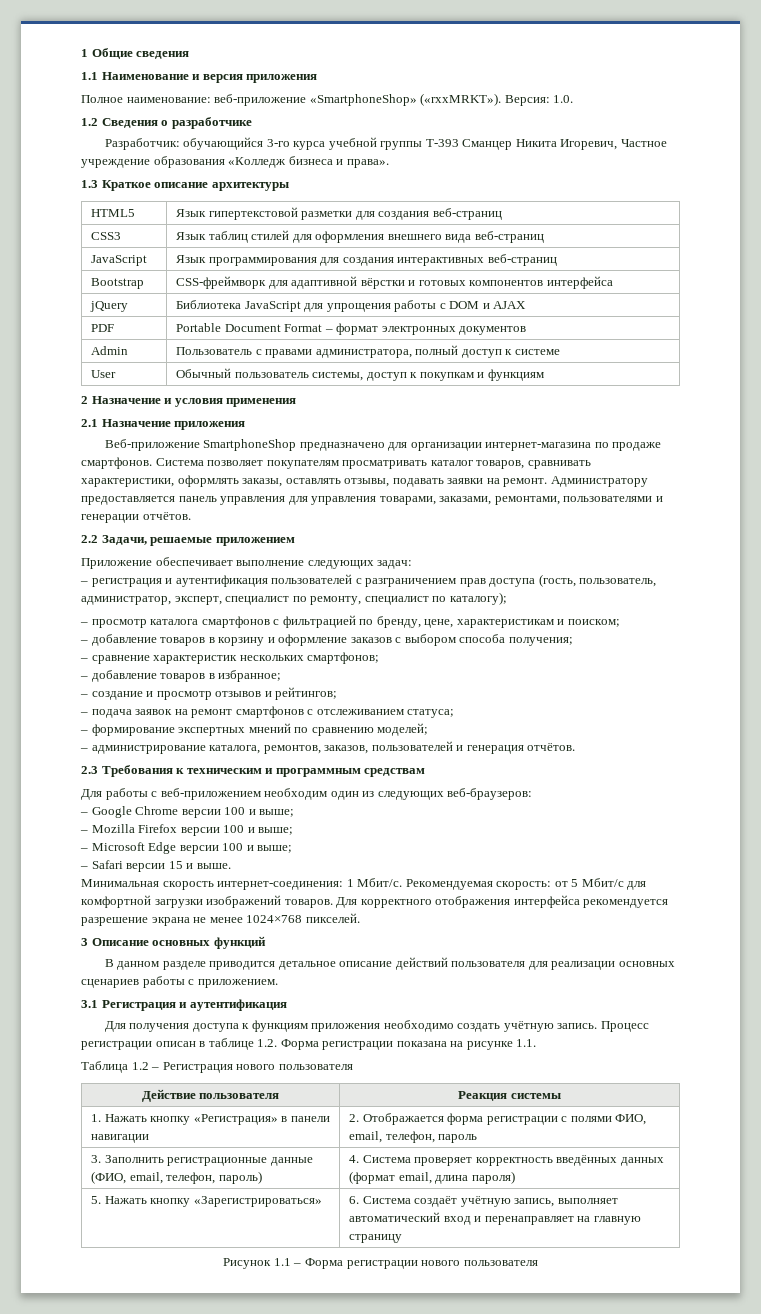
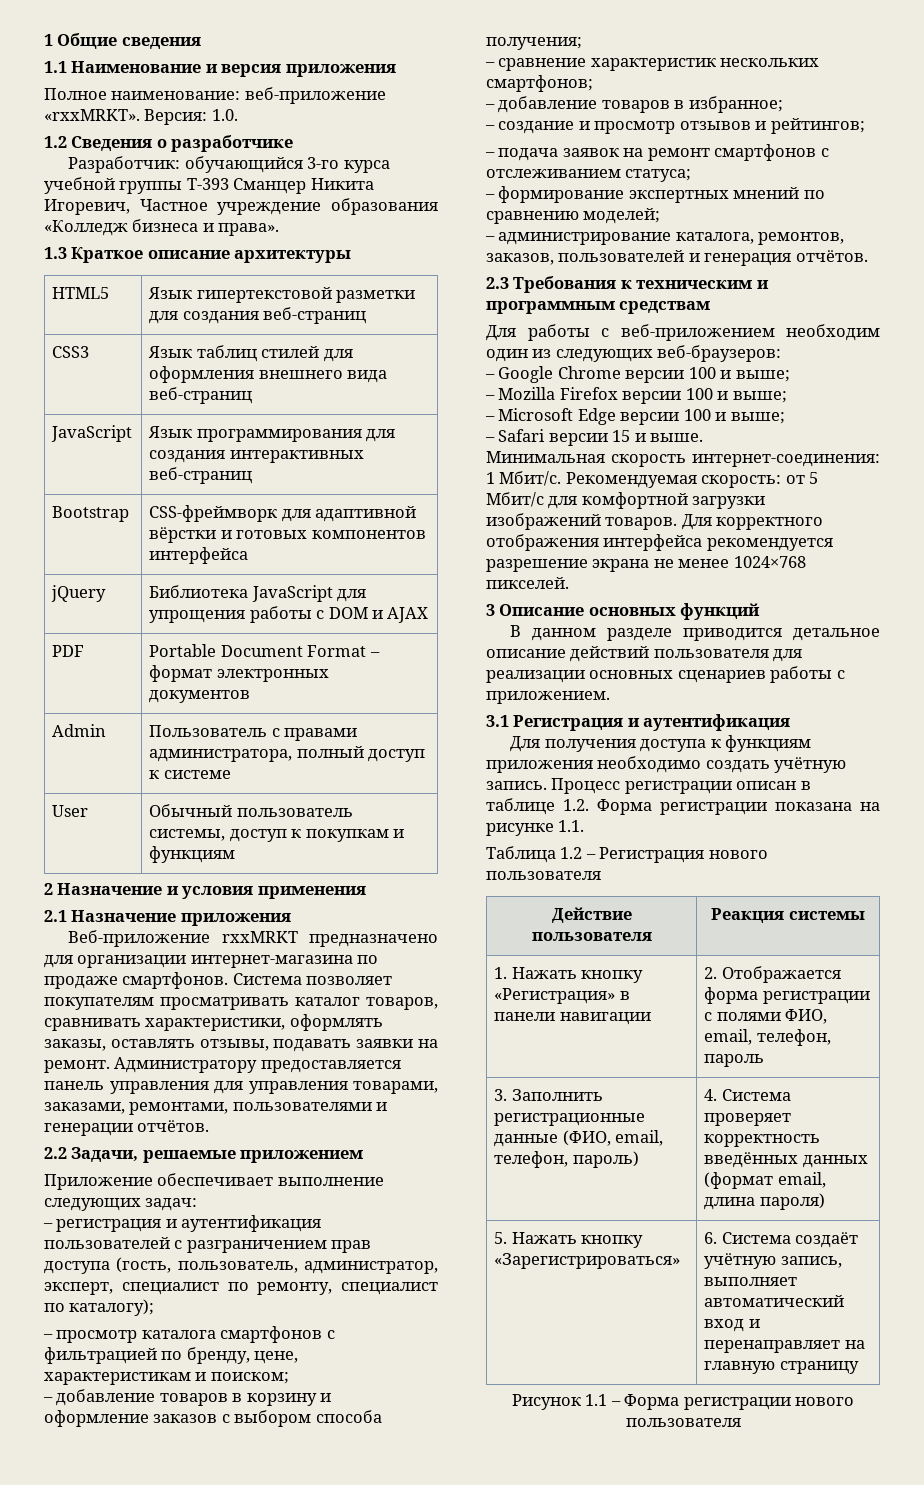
[309,93,502,106] «SmartphoneShop» («rxxMRKT»). -> [44,109,140,121] «rxxMRKT».
[203,439,297,451] SmartphoneShop -> [221,931,298,943] rxxMRKT

